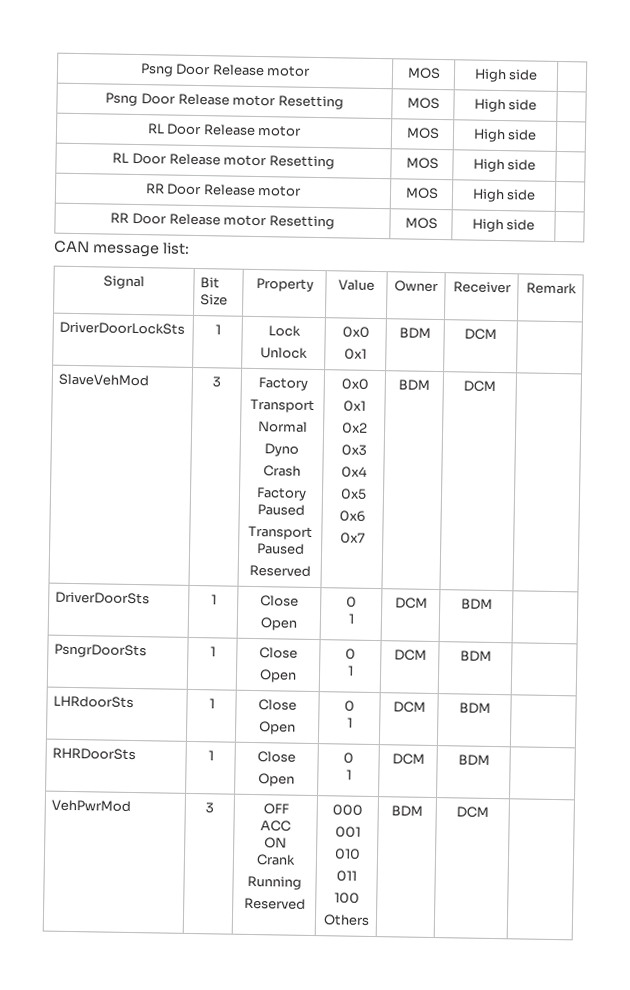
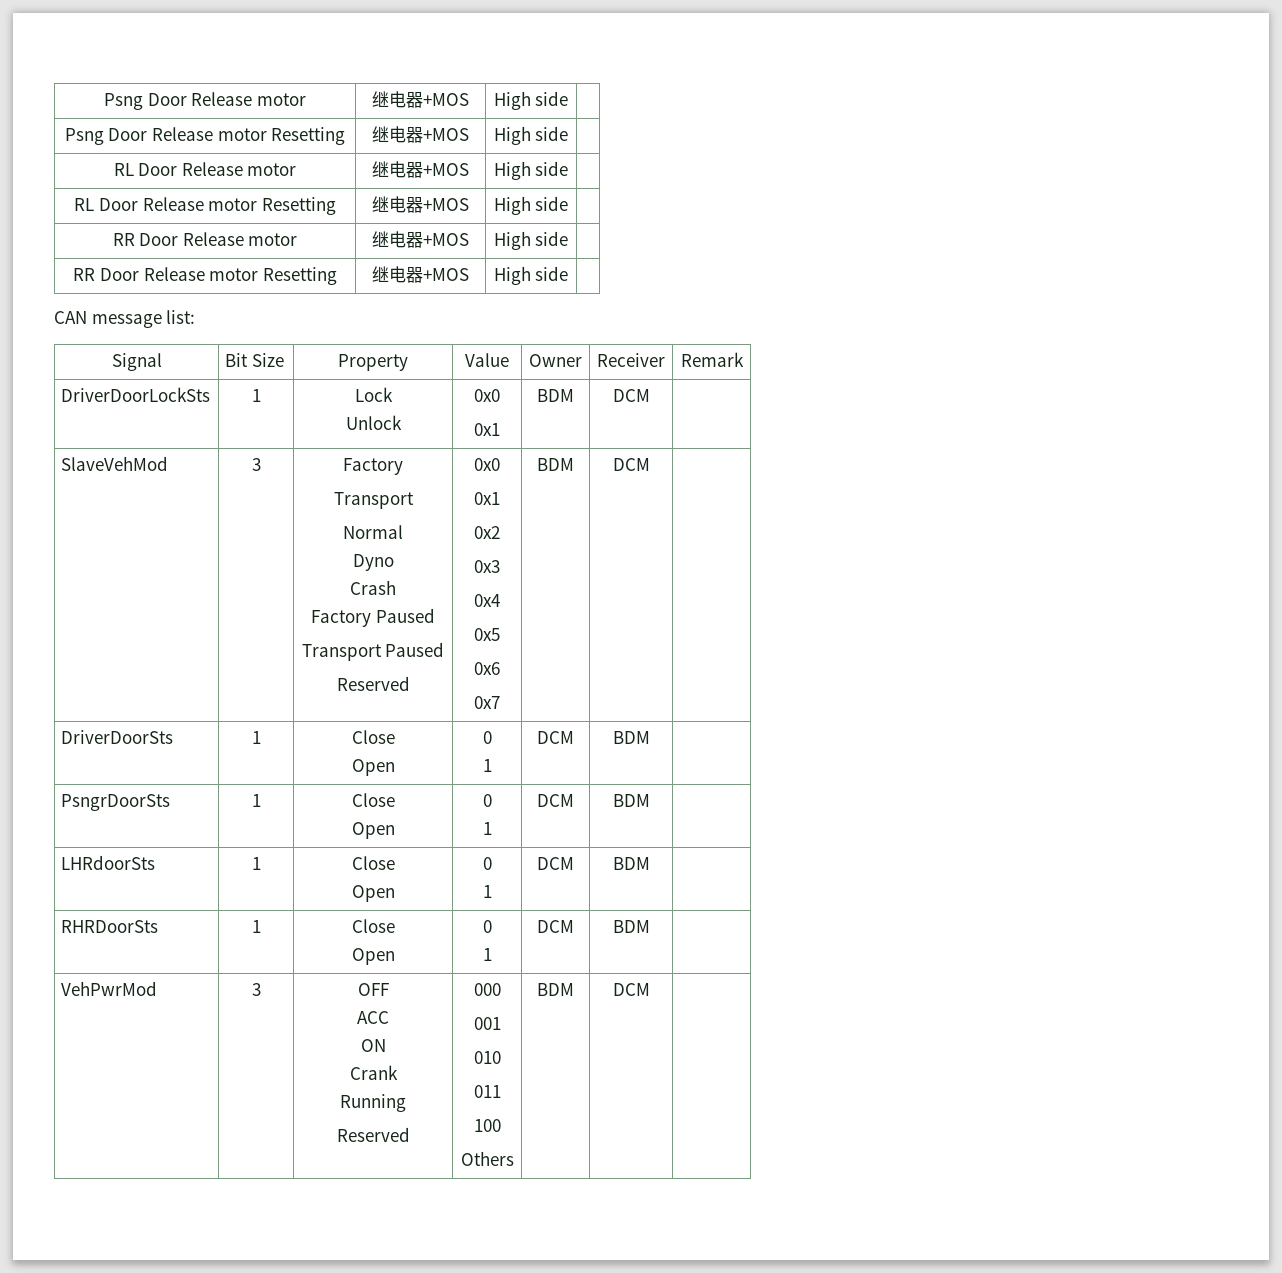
[406,67,441,80] MOS -> [372,91,469,108] 继电器+MOS
[406,97,440,110] MOS -> [372,126,469,143] 继电器+MOS
[405,127,440,140] MOS -> [372,161,469,178] 继电器+MOS
[405,157,439,170] MOS -> [372,196,469,213] 继电器+MOS
[404,187,439,199] MOS -> [372,231,469,248] 继电器+MOS
[404,217,438,229] MOS -> [372,266,469,283] 继电器+MOS

